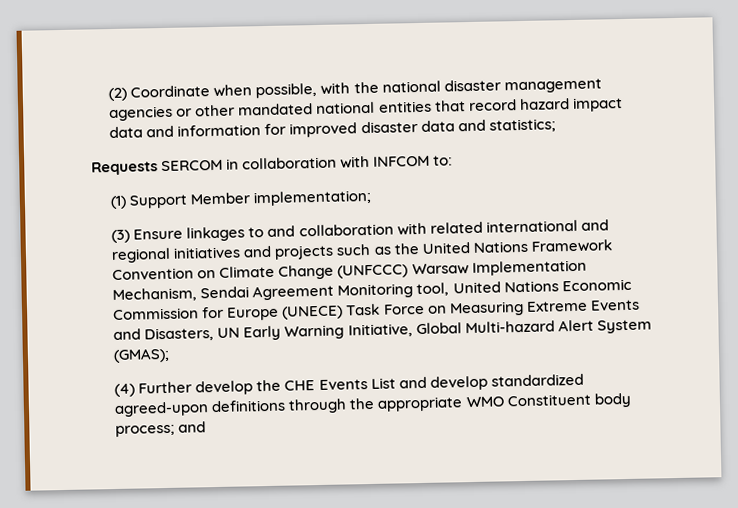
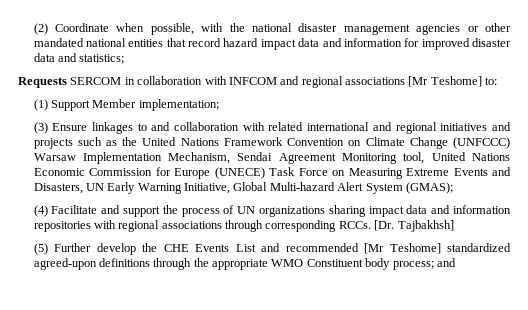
(431, 161) none -> [280,76,482,88] and regional associations [Mr Teshome]
(136, 390) none -> [51,205,511,217] [33,220,454,232] [33,243,48,255] Facilitate and support the process of UN organizations sharing impact data and information repositories with regional associations through corresponding RCCs. [Dr. Tajbakhsh] // (5)
[429,375,488,391] develop -> [285,243,441,254] recommended [Mr Teshome]

